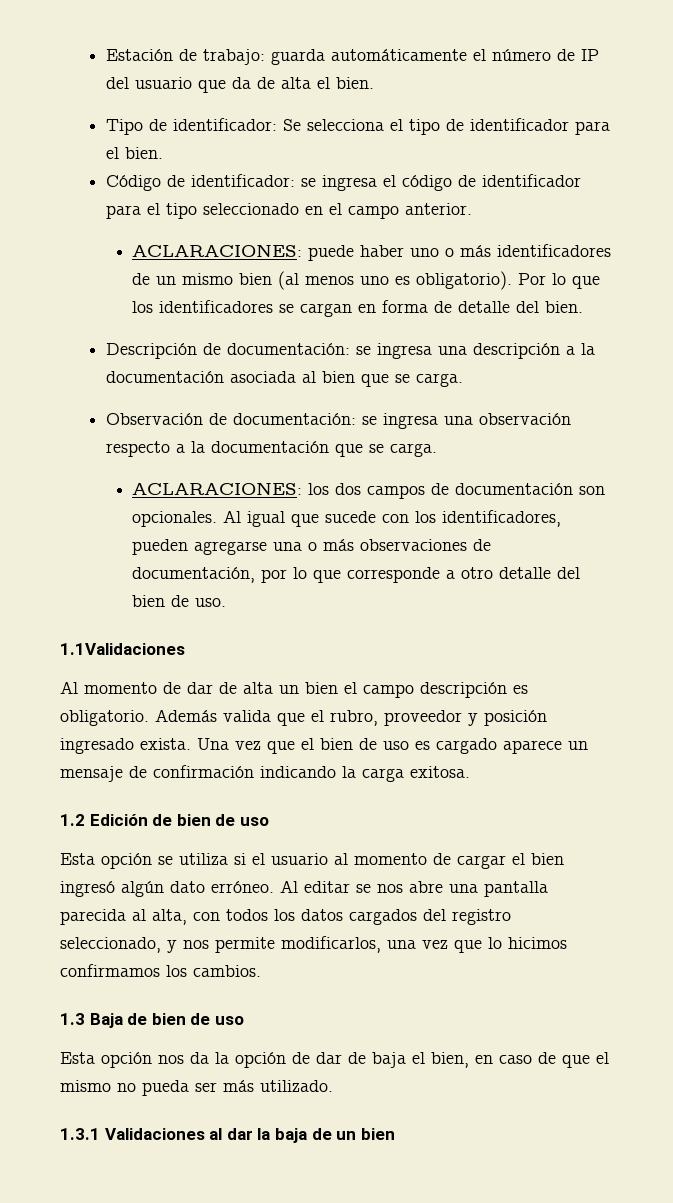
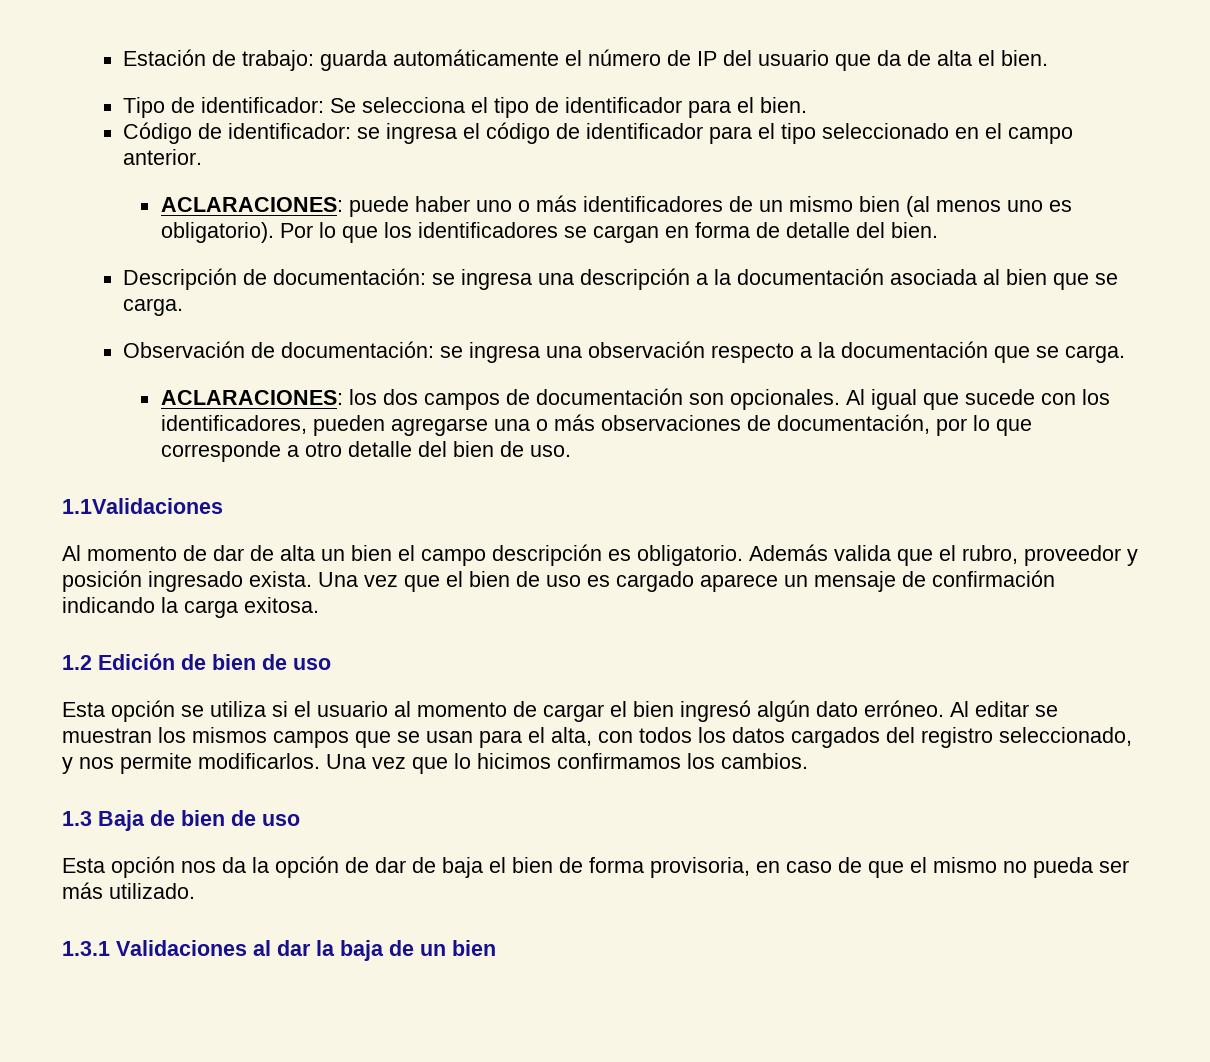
[377,881,548,897] [60,909,146,925] nos abre una pantalla parecida al -> [62,727,545,748] muestran los mismos campos que se usan para el
[281,936,416,953] modificarlos, una -> [198,753,366,769] modificarlos. Una
[431,1052,469,1068] bien, -> [512,857,750,878] bien de forma provisoria,

